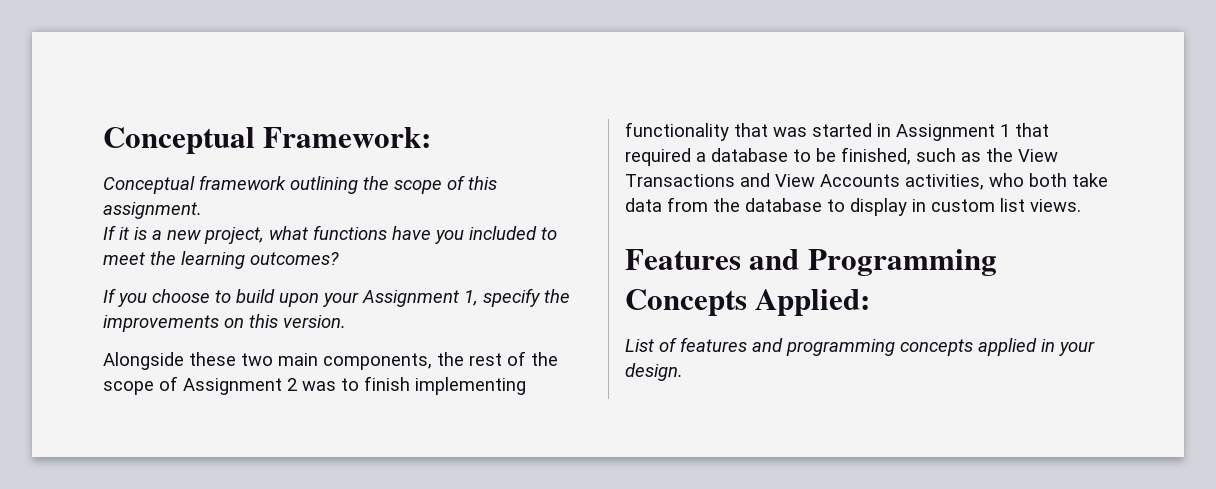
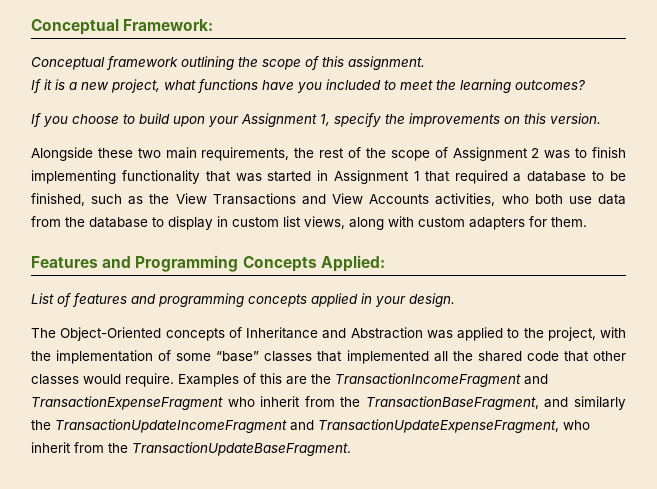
[323,353,432,370] components, -> [201,147,290,161] requirements,
[1072,173,1108,187] take -> [568,196,592,204] use
[1030,199,1081,212] views. -> [304,216,587,230] views, along with custom adapters for them.
(683, 372) none -> [31,327,626,341] [31,350,627,364] [31,373,548,387] [31,396,626,410] [31,419,590,433] [31,442,351,456] // The Object-Oriented concepts of Inheritance and Abstraction was applied to the project, with the implementation of some “base” classes that implemented all the shared code that other classes would require. Examples of this are the TransactionIncomeFragment and TransactionExpenseFragment who inherit from the TransactionBaseFragment, and similarly the TransactionUpdateIncomeFragment and TransactionUpdateExpenseFragment, who inherit from the TransactionUpdateBaseFragment.

